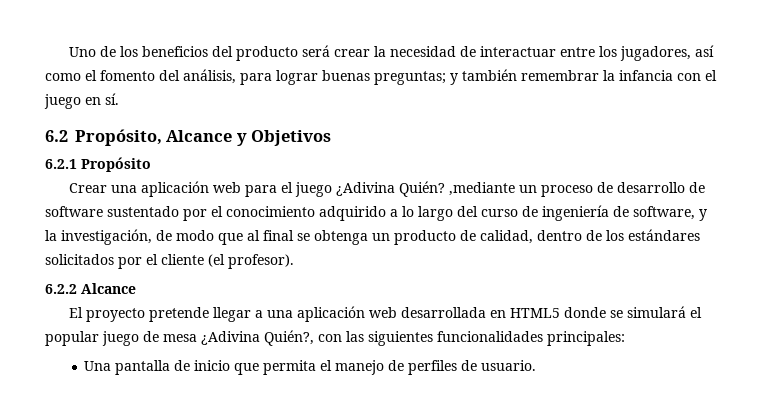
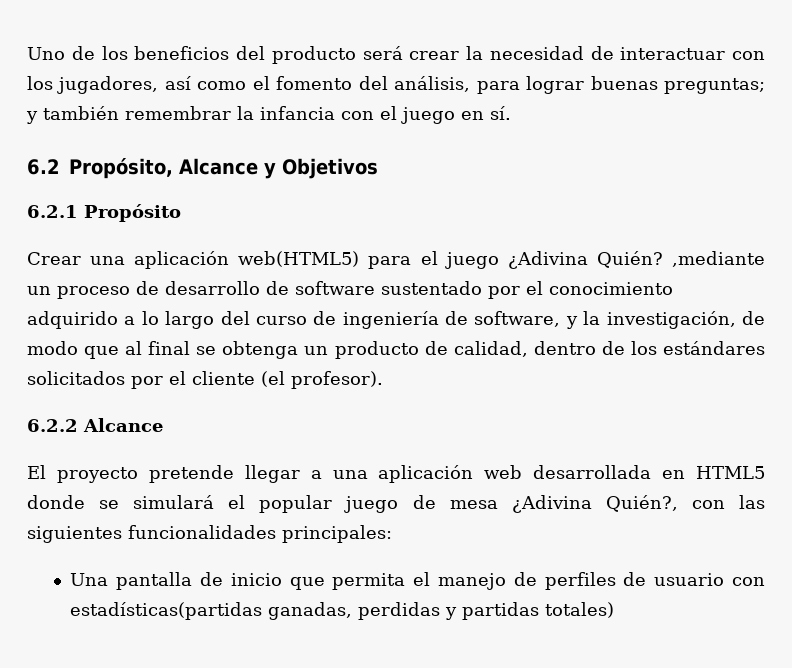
[559,47,595,57] entre -> [732,51,765,60] con
[212,182,241,193] web -> [238,251,360,267] web(HTML5)
[481,360,537,371] usuario. -> [654,573,765,586] [70,602,615,620] usuario con estadísticas(partidas ganadas, perdidas y partidas totales)

